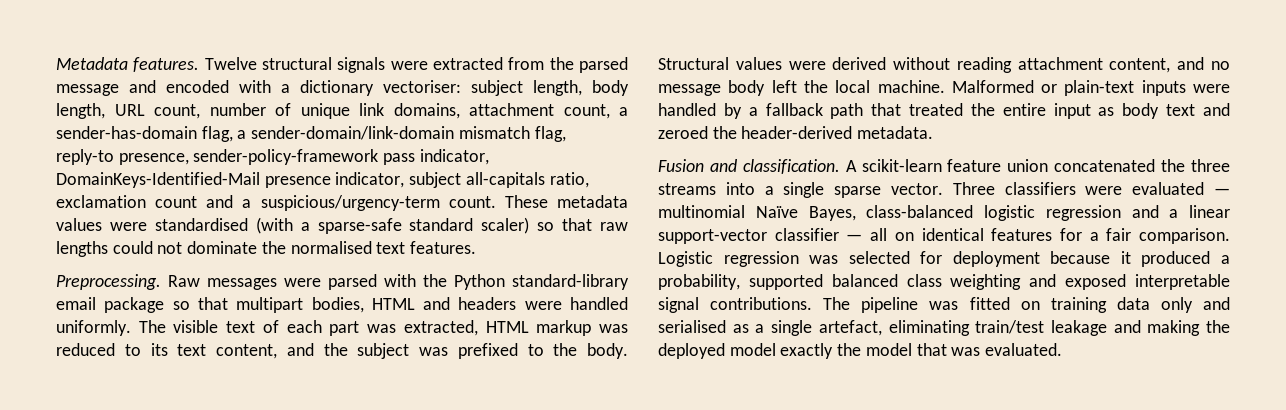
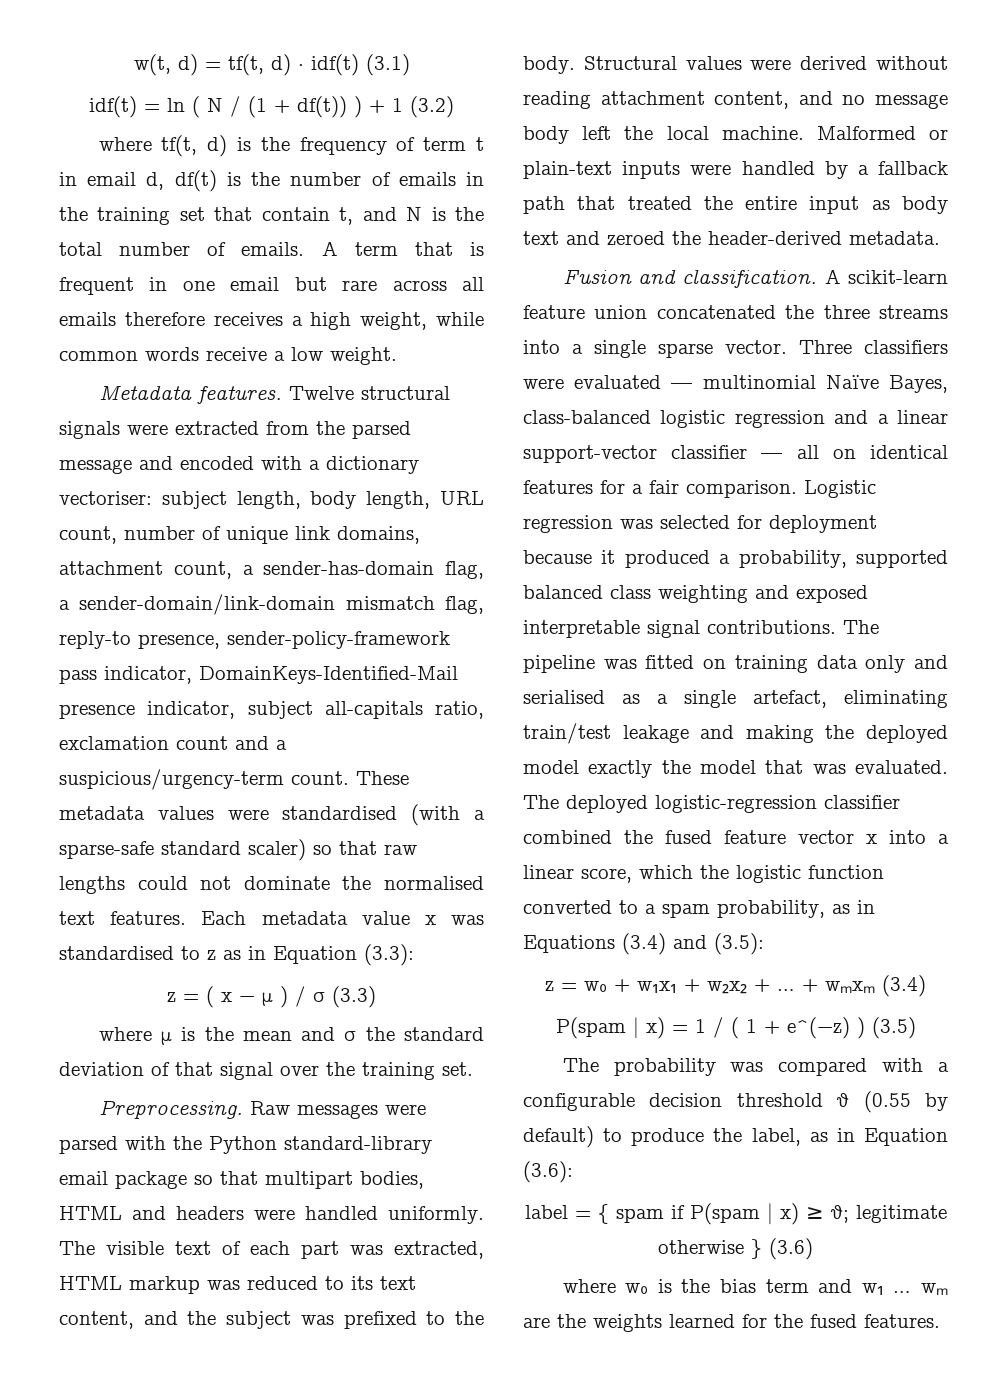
(56, 63) none -> [133,54,410,76] [89,96,454,118] [98,135,485,157] [59,170,485,192] [59,207,485,225] [59,241,485,256] [59,277,484,295] [59,312,484,330] [59,347,397,365] w(t, d) = tf(t, d) · idf(t) (3.1) // idf(t) = ln ( N / (1 + df(t)) ) + 1 (3.2) // where tf(t, d) is the frequency of term t in email d, df(t) is the number of emails in the training set that contain t, and N is the total number of emails. A term that is frequent in one email but rare across all emails therefore receives a high weight, while common words receive a low weight. //
(477, 247) none -> [201,911,485,925] [59,944,414,966] [167,986,376,1008] [98,1027,485,1045] [59,1062,473,1080] Each metadata value x was standardised to z as in Equation (3.3): // z = ( x − μ ) / σ (3.3) // where μ is the mean and σ the standard deviation of that signal over the training set.
(1063, 349) none -> [523,795,900,813] [523,830,949,844] [523,865,884,883] [523,900,875,918] [523,933,764,955] [545,975,926,997] [555,1017,916,1039] [562,1058,949,1076] [523,1091,948,1113] [523,1126,948,1148] [523,1161,573,1183] [524,1203,947,1225] [658,1238,813,1260] [562,1279,948,1295] [523,1314,940,1332] The deployed logistic-regression classifier combined the fused feature vector x into a linear score, which the logistic function converted to a spam probability, as in Equations (3.4) and (3.5): // z = w₀ + w₁x₁ + w₂x₂ + … + wₘxₘ (3.4) // P(spam | x) = 1 / ( 1 + e^(−z) ) (3.5) // The probability was compared with a configurable decision threshold θ (0.55 by default) to produce the label, as in Equation (3.6): // label = { spam if P(spam | x) ≥ θ; legitimate otherwise } (3.6) // where w₀ is the bias term and w₁ … wₘ are the weights learned for the fused features.

